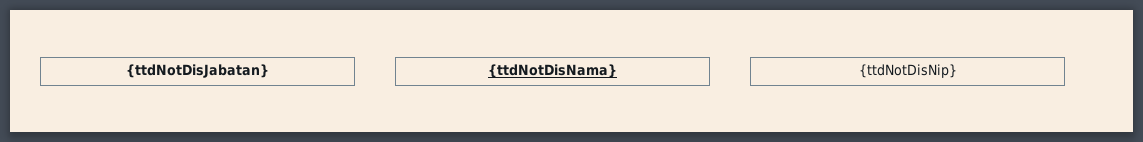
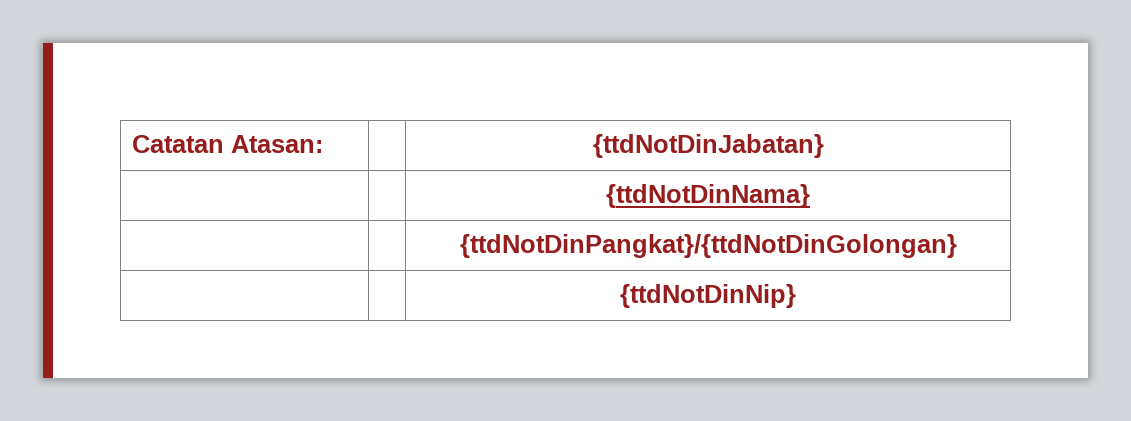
[126,64,269,78] [488,64,617,78] [858,64,957,78] {ttdNotDisJabatan} // {ttdNotDisNama} // {ttdNotDisNip} -> [131,135,323,153] [592,134,824,158] [606,184,810,208] [459,234,957,258] [620,284,796,308] Catatan Atasan: | | {ttdNotDinJabatan} // | | {ttdNotDinNama} // | | {ttdNotDinPangkat}/{ttdNotDinGolongan} // | | {ttdNotDinNip}

